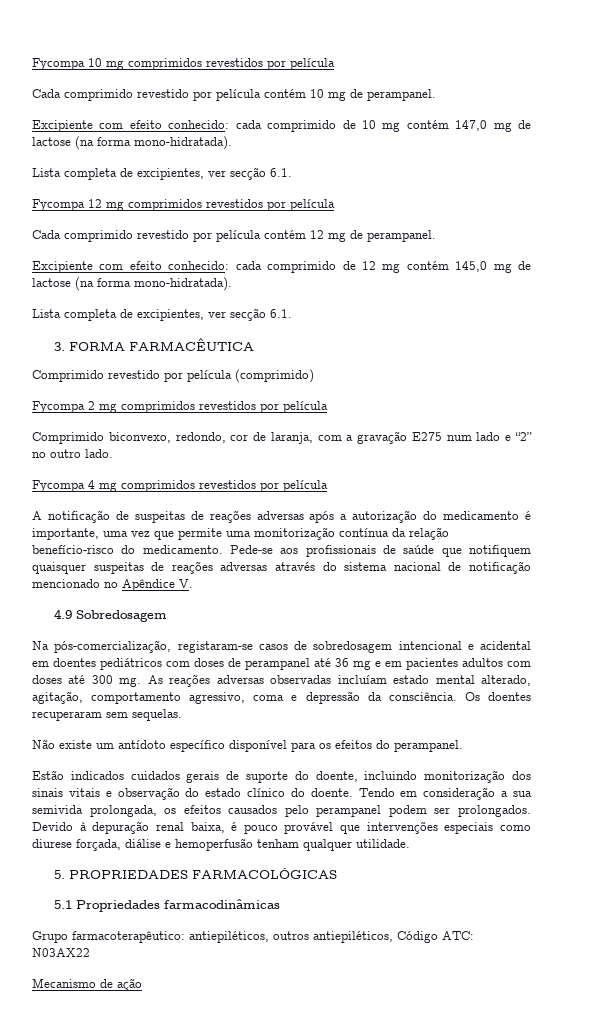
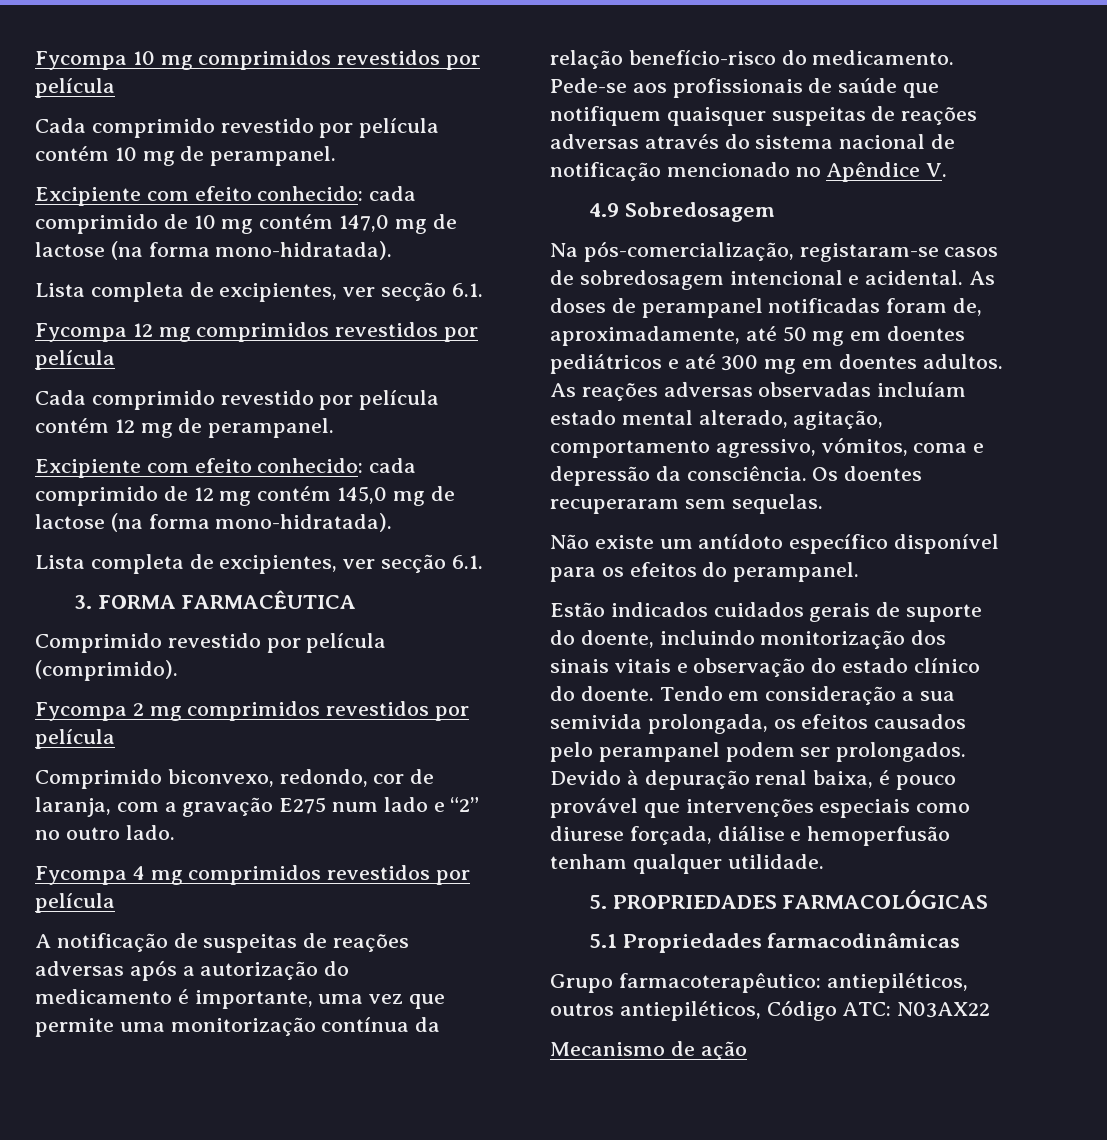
[235,369,314,383] (comprimido) -> [35,660,178,681] (comprimido).
[480,641,531,650] [32,658,531,670] [32,675,142,687] acidental em doentes pediátricos com doses de perampanel até 36 mg e em pacientes adultos com doses até 300 mg. -> [865,270,996,285] [550,298,983,318] [550,326,966,346] [550,354,1003,374] acidental. As doses de perampanel notificadas foram de, aproximadamente, até 50 mg em doentes pediátricos e até 300 mg em doentes adultos.
(246, 698) none -> [821,437,908,456] vómitos,

